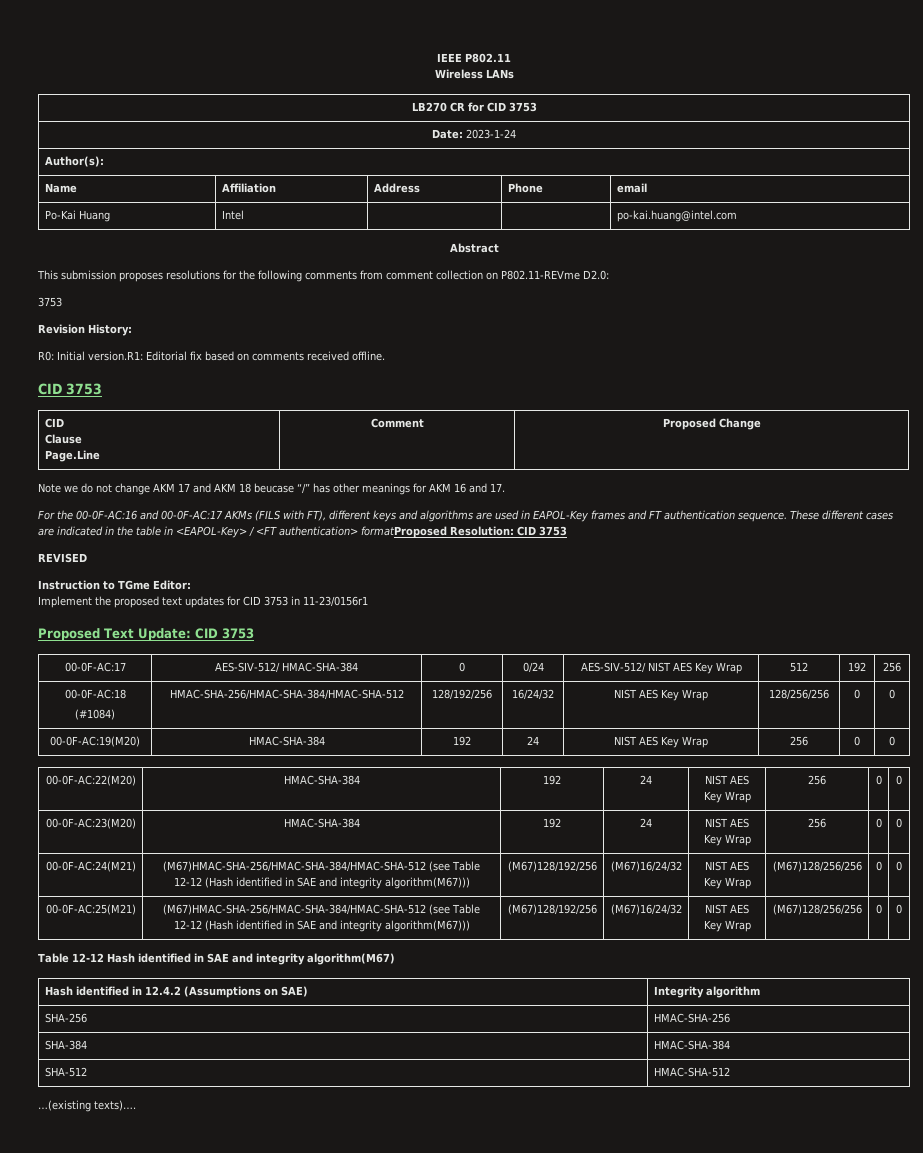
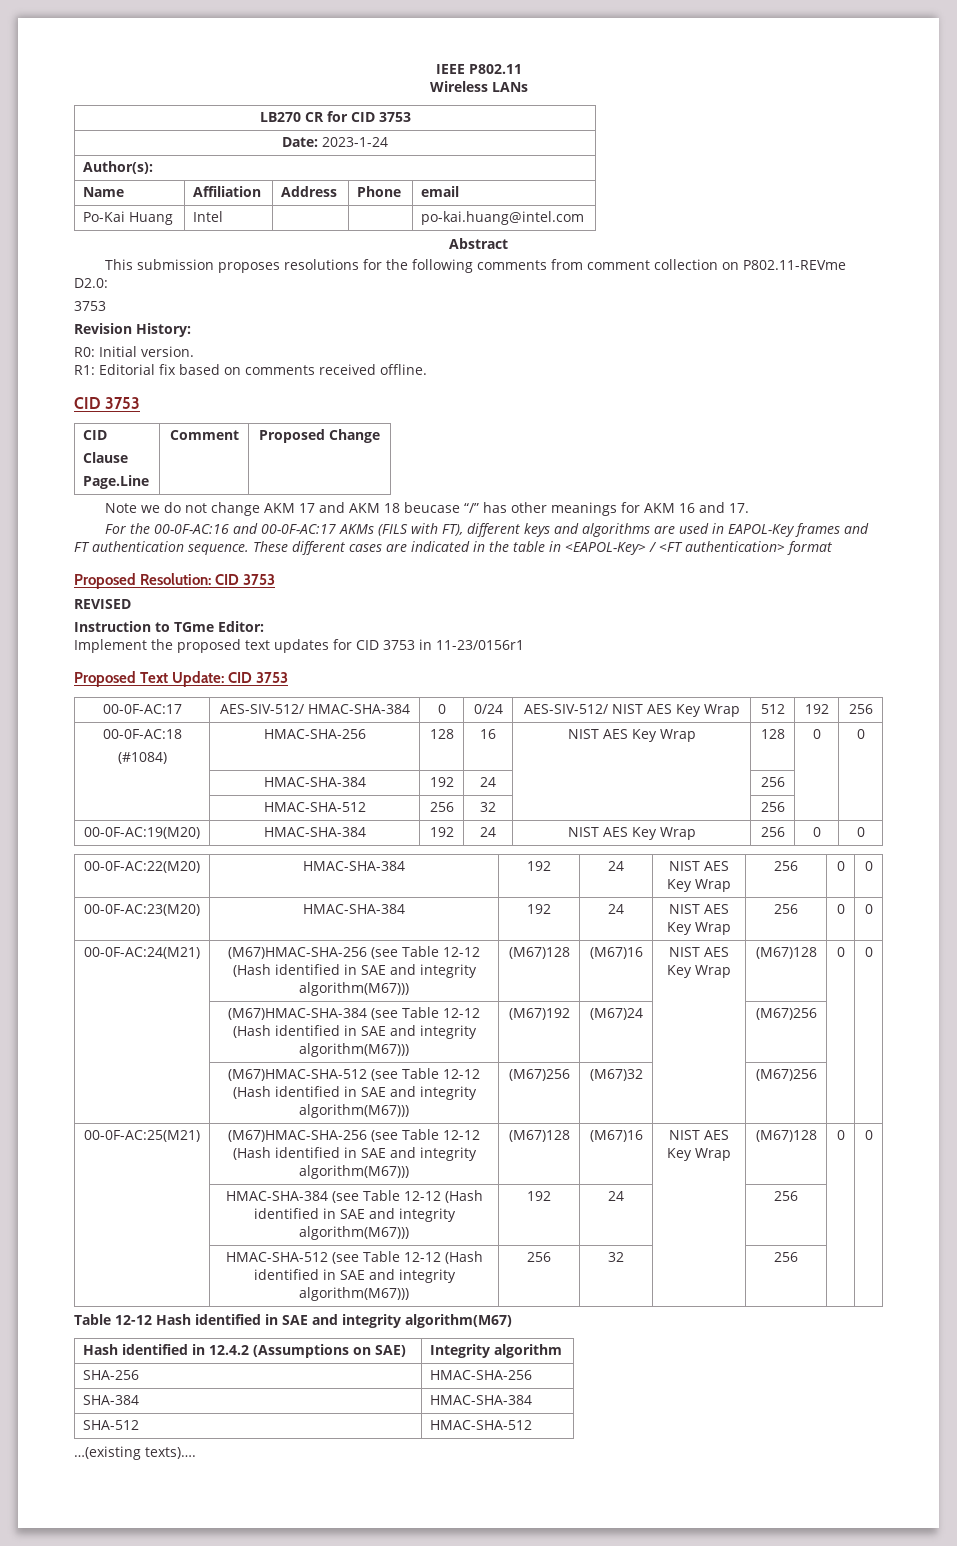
[88,351,143,361] version.R1: -> [141,346,194,357] [74,365,95,375] version. // R1:
[361,526,447,538] formatProposed -> [787,541,832,555] [74,573,136,589] format // Proposed
[169,689,404,700] [432,689,492,700] [512,689,554,700] [614,689,708,701] [769,689,829,700] [854,689,860,699] [889,689,895,699] HMAC-SHA-256/HMAC-SHA-384/HMAC-SHA-512 | 128/192/256 | 16/24/32 | NIST AES Key Wrap | 128/256/256 | 0 | 0 -> [263,729,366,739] [429,729,454,739] [480,729,496,739] [567,729,696,742] [760,729,785,739] [812,729,821,739] [856,729,865,739] [263,777,366,787] [429,777,454,787] [480,777,496,787] [760,777,785,787] [263,802,366,812] [429,802,454,812] [480,802,496,812] [760,802,785,812] HMAC-SHA-256 | 128 | 16 | NIST AES Key Wrap | 128 | 0 | 0 // | HMAC-SHA-384 | 192 | 24 | | 256 | | // | HMAC-SHA-512 | 256 | 32 | | 256 | |
[163,861,427,872] (M67)HMAC-SHA-256/HMAC-SHA-384/HMAC-SHA-512 -> [228,947,368,959] (M67)HMAC-SHA-256
[507,861,597,872] [610,861,682,872] [705,861,749,871] [703,877,751,889] [772,861,862,872] [875,861,882,871] [896,861,902,871] [45,904,136,915] [163,904,427,915] (M67)128/192/256 | (M67)16/24/32 | NIST AES Key Wrap | (M67)128/256/256 | 0 | 0 // 00-0F-AC:25(M21) | (M67)HMAC-SHA-256/HMAC-SHA-384/HMAC-SHA-512 -> [508,947,570,959] [589,947,643,959] [669,947,729,957] [667,965,731,978] [755,947,817,959] [836,947,845,957] [864,947,873,957] [228,1008,368,1020] (M67)128 | (M67)16 | NIST AES Key Wrap | (M67)128 | 0 | 0 // | (M67)HMAC-SHA-384
[507,904,597,915] [610,904,682,915] [705,904,749,914] [703,920,751,932] [772,904,862,915] [875,904,882,914] [896,904,902,914] (M67)128/192/256 | (M67)16/24/32 | NIST AES Key Wrap | (M67)128/256/256 | 0 | 0 -> [508,1008,570,1020] [589,1008,643,1020] [755,1008,817,1020] [228,1068,480,1081] [232,1086,477,1100] [299,1104,409,1118] [508,1069,570,1081] [589,1069,643,1081] [755,1069,817,1081] [84,1130,200,1142] [228,1129,480,1142] [232,1147,477,1161] [299,1165,409,1179] [508,1130,570,1142] [589,1130,643,1142] [669,1130,729,1140] [667,1148,731,1161] [755,1130,817,1142] [836,1130,845,1140] [864,1130,873,1140] [225,1190,483,1203] [253,1208,456,1222] [299,1226,409,1240] [527,1191,551,1201] [608,1191,624,1201] [774,1191,798,1201] [225,1251,483,1264] [253,1269,456,1283] [299,1287,409,1301] [527,1252,551,1262] [608,1252,624,1262] [774,1252,798,1262] (M67)192 | (M67)24 | | (M67)256 | | // | (M67)HMAC-SHA-512 (see Table 12-12 (Hash identified in SAE and integrity algorithm(M67))) | (M67)256 | (M67)32 | | (M67)256 | | // 00-0F-AC:25(M21) | (M67)HMAC-SHA-256 (see Table 12-12 (Hash identified in SAE and integrity algorithm(M67))) | (M67)128 | (M67)16 | NIST AES Key Wrap | (M67)128 | 0 | 0 // | HMAC-SHA-384 (see Table 12-12 (Hash identified in SAE and integrity algorithm(M67))) | 192 | 24 | | 256 | | // | HMAC-SHA-512 (see Table 12-12 (Hash identified in SAE and integrity algorithm(M67))) | 256 | 32 | | 256 | |

